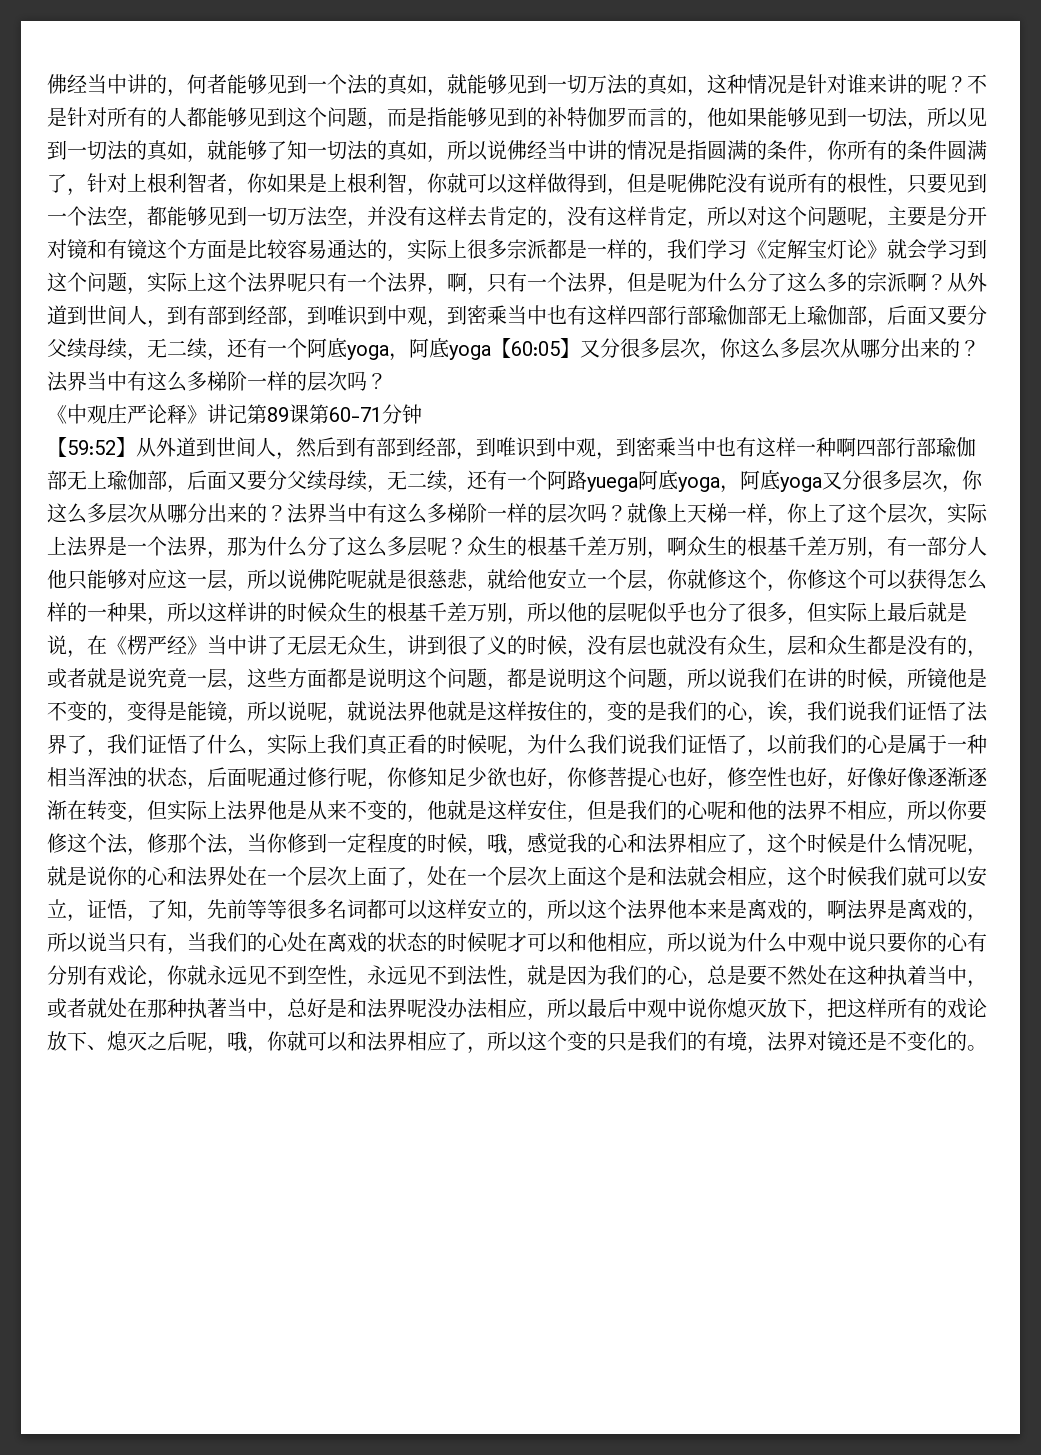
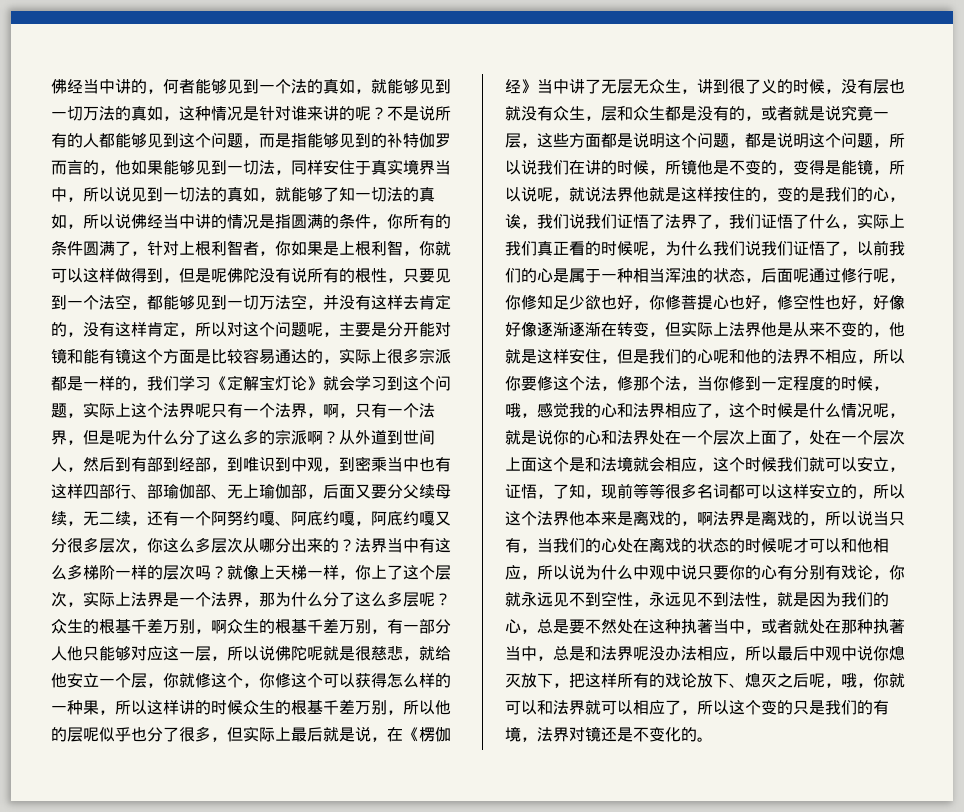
[67,107,107,127] 针对 -> [419,105,435,121] 说
[927,107,968,128] 所以 -> [291,159,451,175] [51,186,131,202] 同样安住于真实境界当中，所以说
[47,239,107,259] 对镜和 -> [419,322,451,337] [51,348,99,364] 能对镜和能
(167, 324) none -> [83,457,115,472] 然后
[687,305,767,326] 部瑜伽部 -> [131,484,227,499] 、部瑜伽部、
[327,338,980,361] [47,371,387,392] [47,404,422,424] [47,437,976,460] [47,470,822,493] 底yoga，阿底yoga【60:05】又分很多层次，你这么多层次从哪分出来的？法界当中有这么多梯阶一样的层次吗？ // 《中观庄严论释》讲记第89课第60-71分钟 // 【59:52】从外道到世间人，然后到有部到经部，到唯识到中观，到密乘当中也有这样一种啊四部行部瑜伽部无上瑜伽部，后面又要分父续母续，无二续，还有一个阿路yuega阿底yoga，阿底yoga -> [227,511,435,526] 努约嘎、阿底约嘎，阿底约嘎
[147,635,167,655] 严 -> [435,727,451,742] 伽
(688, 876) none -> [617,456,633,472] 境
[207,899,227,919] 先 -> [601,484,617,499] 现
[907,965,927,985] 着 -> [697,619,713,634] 著
[307,998,327,1018] 好 -> (569, 653) none
(407, 1041) none -> [585,700,633,715] 就可以

